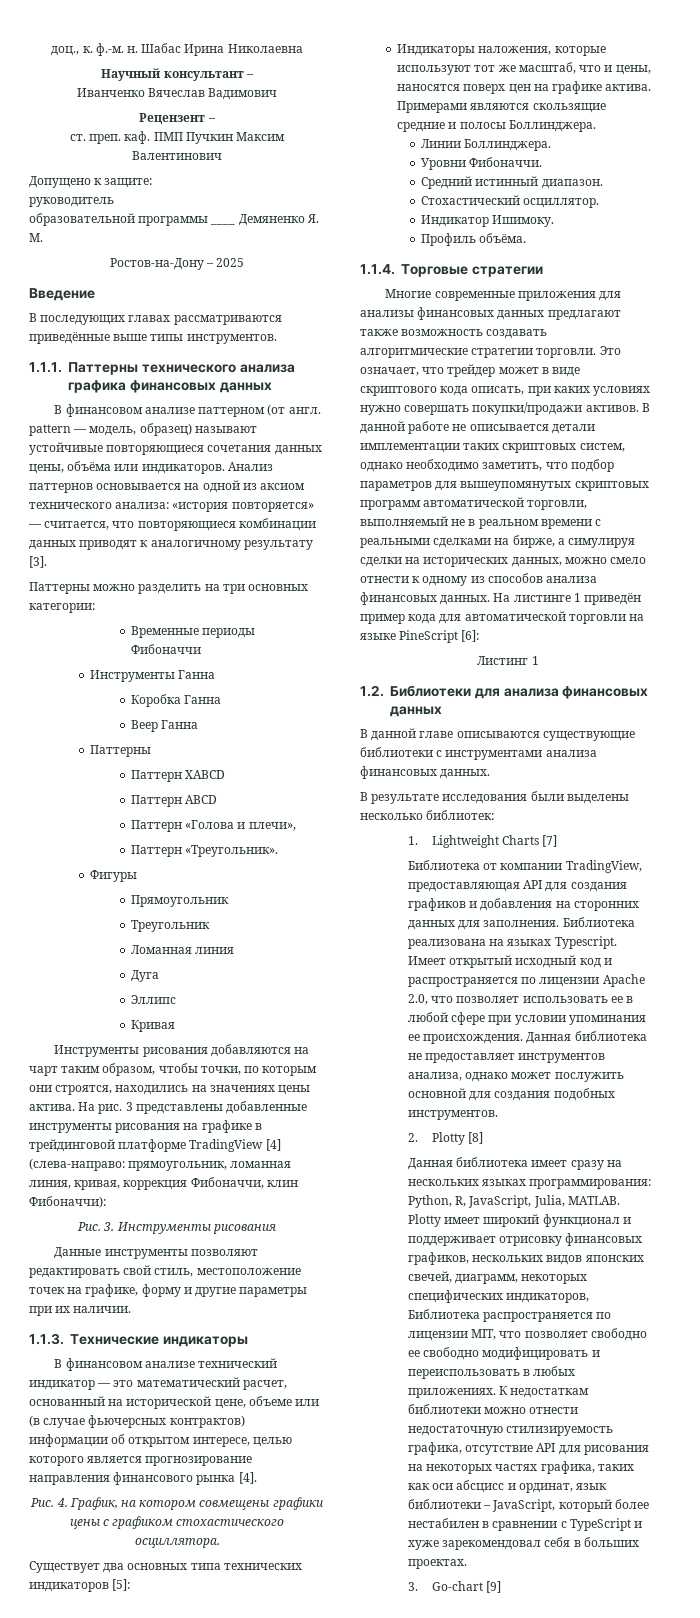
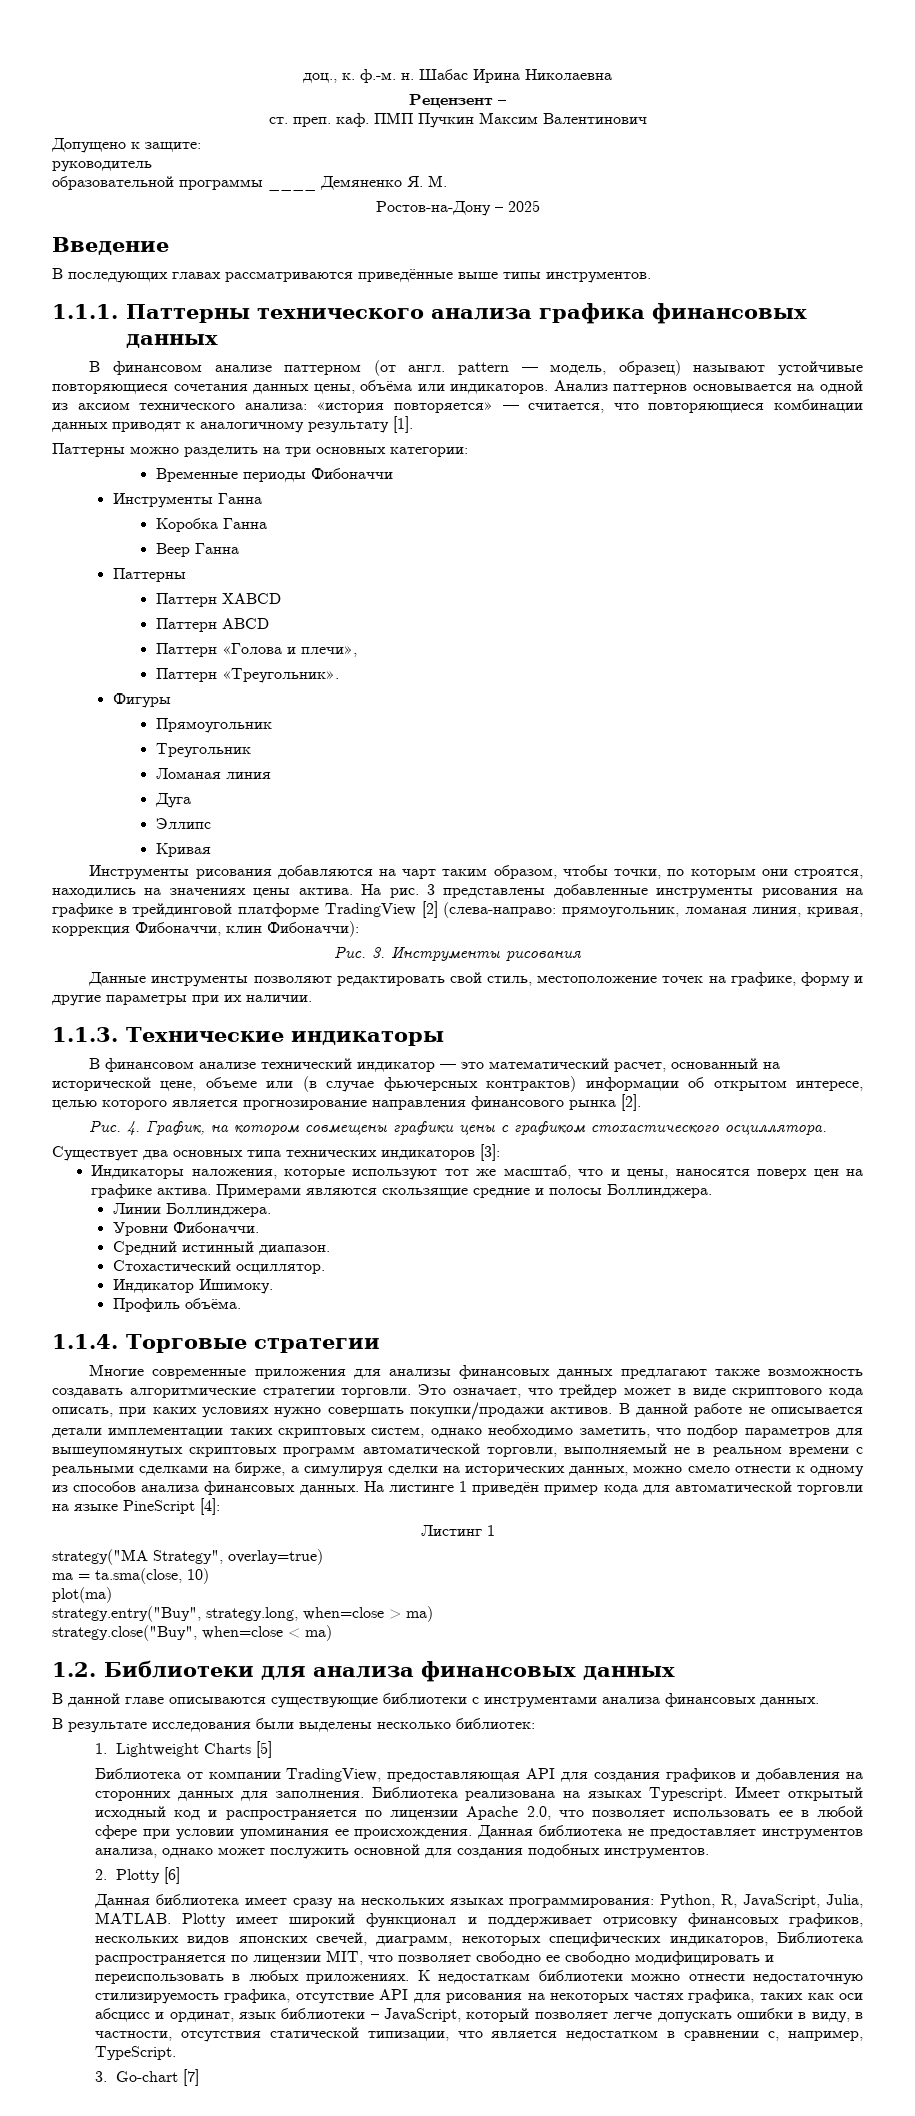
[101,68,254,81] [76,88,278,100] // Научный консультант – // Иванченко Вячеслав Вадимович -> (612, 74) none
[29,556,47,568] [3]. -> [393,416,413,433] [1].
[131,945,192,954] Ломанная -> [155,768,221,779] Ломаная
[265,1139,281,1151] [4] -> [421,901,438,918] [2]
[230,1161,292,1168] ломанная -> [684,906,747,914] ломаная
[238,1472,257,1484] [4]. -> [621,1094,641,1111] [2].
[112,1579,131,1591] [5]: -> [480,1144,500,1161] [3]:
[461,630,480,642] [6]: -> [200,1498,220,1515] [4]:
(539, 660) none -> [52,1549,323,1565] [52,1568,209,1584] [52,1587,112,1603] [52,1606,433,1622] [52,1625,332,1641] // strategy("MA Strategy", overlay=true) // ma = ta.sma(close, 10) // plot(ma) // strategy.entry("Buy", strategy.long, when=close > ma) // strategy.close("Buy", when=close < ma)
[542,835,558,847] [7] -> [256,1741,273,1758] [5]
[468,1132,484,1144] [8] -> [164,1867,181,1884] [6]
[614,1499,649,1509] [407,1518,643,1531] [407,1537,639,1550] [407,1559,467,1569] более нестабилен в сравнении с TypeScript и хуже зарекомендовал себя в больших проектах. -> [534,2008,864,2023] [94,2027,863,2042] [94,2046,176,2060] позволяет легче допускать ошибки в виду, в частности, отсутствия статической типизации, что является недостатком в сравнении с, например, TypeScript.
[486,1581,502,1593] [9] -> [183,2069,200,2086] [7]

